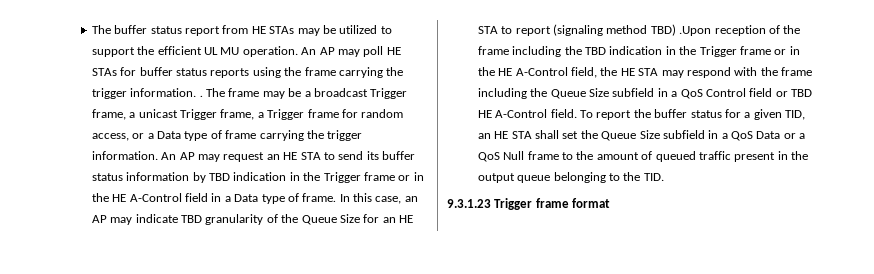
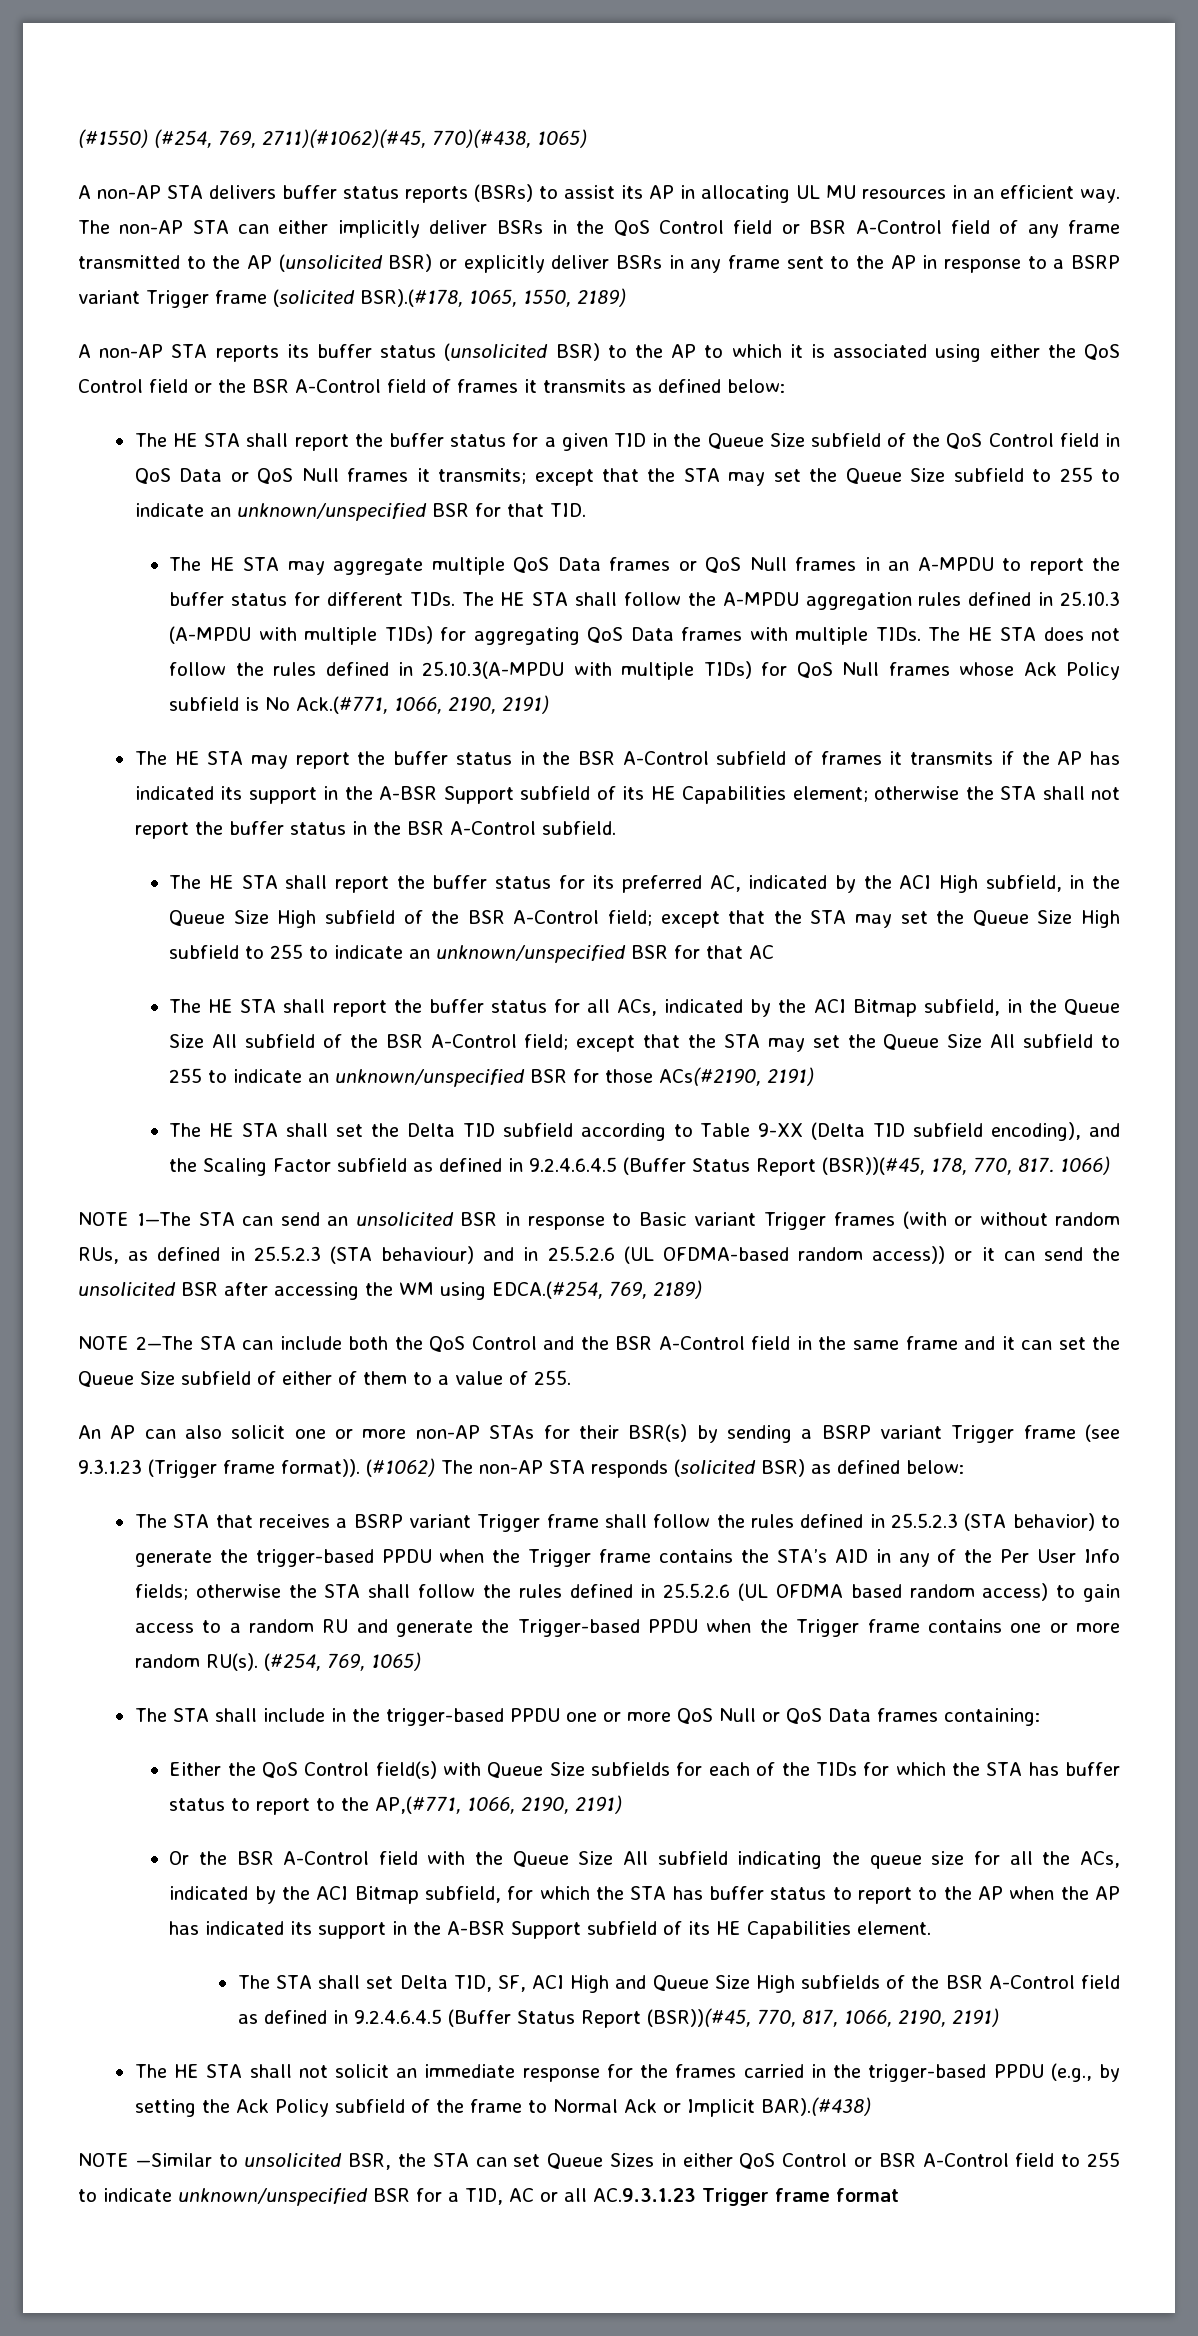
[91,25,392,36] [91,46,401,57] [91,67,404,78] [91,88,408,99] [91,109,404,120] [91,130,363,141] [91,151,416,162] [91,172,424,183] [91,193,418,204] [91,214,414,225] [477,24,801,36] [477,46,800,57] [477,67,813,78] [477,88,813,99] [477,109,594,118] The buffer status report from HE STAs may be utilized to support the efficient UL MU operation. An AP may poll HE STAs for buffer status reports using the frame carrying the trigger information. . The frame may be a broadcast Trigger frame, a unicast Trigger frame, a Trigger frame for random access, or a Data type of frame carrying the trigger information. An AP may request an HE STA to send its buffer status information by TBD indication in the Trigger frame or in the HE A-Control field in a Data type of frame. In this case, an AP may indicate TBD granularity of the Queue Size for an HE STA to report (signaling method TBD) .Upon reception of the frame including the TBD indication in the Trigger frame or in the HE A-Control field, the HE STA may respond with the frame including the Queue Size subfield in a QoS Control field or TBD HE A-Control field. To -> [78,129,587,148] [78,184,1121,203] [78,220,1120,238] [78,254,1120,273] [78,288,626,308] [78,343,1120,362] [78,379,785,393] [134,433,289,447] (#1550) (#254, 769, 2711)(#1062)(#45, 770)(#438, 1065) // A non-AP STA delivers buffer status reports (BSRs) to assist its AP in allocating UL MU resources in an efficient way. The non-AP STA can either implicitly deliver BSRs in the QoS Control field or BSR A-Control field of any frame transmitted to the AP (unsolicited BSR) or explicitly deliver BSRs in any frame sent to the AP in response to a BSRP variant Trigger frame (solicited BSR).(#178, 1065, 1550, 2189) // A non-AP STA reports its buffer status (unsolicited BSR) to the AP to which it is associated using either the QoS Control field or the BSR A-Control field of frames it transmits as defined below: // The HE STA shall
[785,110,806,120] [477,133,491,139] TID, an -> [613,433,1120,449] [134,467,1121,486] [134,503,586,521] [169,557,1121,575] [169,591,1120,610] [169,626,1120,645] [169,661,1120,680] [169,695,550,714] [134,751,1121,769] [134,786,1120,804] [134,821,616,839] [169,875,1120,893] [169,910,1120,928] [169,944,775,963] [169,999,1120,1017] [169,1034,1120,1052] [169,1067,815,1087] [169,1123,202,1137] TID in the Queue Size subfield of the QoS Control field in QoS Data or QoS Null frames it transmits; except that the STA may set the Queue Size subfield to 255 to indicate an unknown/unspecified BSR for that TID. // The HE STA may aggregate multiple QoS Data frames or QoS Null frames in an A-MPDU to report the buffer status for different TIDs. The HE STA shall follow the A-MPDU aggregation rules defined in 25.10.3 (A-MPDU with multiple TIDs) for aggregating QoS Data frames with multiple TIDs. The HE STA does not follow the rules defined in 25.10.3(A-MPDU with multiple TIDs) for QoS Null frames whose Ack Policy subfield is No Ack.(#771, 1066, 2190, 2191) // The HE STA may report the buffer status in the BSR A-Control subfield of frames it transmits if the AP has indicated its support in the A-BSR Support subfield of its HE Capabilities element; otherwise the STA shall not report the buffer status in the BSR A-Control subfield. // The HE STA shall report the buffer status for its preferred AC, indicated by the ACI High subfield, in the Queue Size High subfield of the BSR A-Control field; except that the STA may set the Queue Size High subfield to 255 to indicate an unknown/unspecified BSR for that AC // The HE STA shall report the buffer status for all ACs, indicated by the ACI Bitmap subfield, in the Queue Size All subfield of the BSR A-Control field; except that the STA may set the Queue Size All subfield to 255 to indicate an unknown/unspecified BSR for those ACs(#2190, 2191) // The
[601,130,806,141] [477,151,809,162] [477,172,664,183] [447,199,491,208] Queue Size subfield in a QoS Data or a QoS Null frame to the amount of queued traffic present in the output queue belonging to the TID. // 9.3.1.23 -> [406,1122,1120,1141] [169,1156,1111,1176] [78,1211,1120,1230] [78,1246,1120,1264] [78,1280,702,1300] [78,1336,1121,1352] [78,1370,571,1387] [78,1424,1120,1443] [78,1458,964,1478] [134,1513,1120,1532] [134,1549,1120,1567] [134,1583,1120,1602] [134,1619,1120,1637] [134,1652,421,1671] [134,1708,1040,1726] [169,1761,1120,1779] [169,1795,623,1815] [169,1851,1120,1869] [169,1886,1121,1904] [169,1921,932,1939] [237,1975,1121,1993] [237,2008,999,2028] [134,2063,1121,2082] [134,2097,871,2117] [78,2152,1120,2170] [78,2188,696,2206] Delta TID subfield according to Table 9-XX (Delta TID subfield encoding), and the Scaling Factor subfield as defined in 9.2.4.6.4.5 (Buffer Status Report (BSR))(#45, 178, 770, 817. 1066) // NOTE 1—The STA can send an unsolicited BSR in response to Basic variant Trigger frames (with or without random RUs, as defined in 25.5.2.3 (STA behaviour) and in 25.5.2.6 (UL OFDMA-based random access)) or it can send the unsolicited BSR after accessing the WM using EDCA.(#254, 769, 2189) // NOTE 2—The STA can include both the QoS Control and the BSR A-Control field in the same frame and it can set the Queue Size subfield of either of them to a value of 255. // An AP can also solicit one or more non-AP STAs for their BSR(s) by sending a BSRP variant Trigger frame (see 9.3.1.23 (Trigger frame format)). (#1062) The non-AP STA responds (solicited BSR) as defined below: // The STA that receives a BSRP variant Trigger frame shall follow the rules defined in 25.5.2.3 (STA behavior) to generate the trigger-based PPDU when the Trigger frame contains the STA’s AID in any of the Per User Info fields; otherwise the STA shall follow the rules defined in 25.5.2.6 (UL OFDMA based random access) to gain access to a random RU and generate the Trigger-based PPDU when the Trigger frame contains one or more random RU(s). (#254, 769, 1065) // The STA shall include in the trigger-based PPDU one or more QoS Null or QoS Data frames containing: // Either the QoS Control field(s) with Queue Size subfields for each of the TIDs for which the STA has buffer status to report to the AP,(#771, 1066, 2190, 2191) // Or the BSR A-Control field with the Queue Size All subfield indicating the queue size for all the ACs, indicated by the ACI Bitmap subfield, for which the STA has buffer status to report to the AP when the AP has indicated its support in the A-BSR Support subfield of its HE Capabilities element. // The STA shall set Delta TID, SF, ACI High and Queue Size High subfields of the BSR A-Control field as defined in 9.2.4.6.4.5 (Buffer Status Report (BSR))(#45, 770, 817, 1066, 2190, 2191) // The HE STA shall not solicit an immediate response for the frames carried in the trigger-based PPDU (e.g., by setting the Ack Policy subfield of the frame to Normal Ack or Implicit BAR).(#438) // NOTE —Similar to unsolicited BSR, the STA can set Queue Sizes in either QoS Control or BSR A-Control field to 255 to indicate unknown/unspecified BSR for a TID, AC or all AC.9.3.1.23

